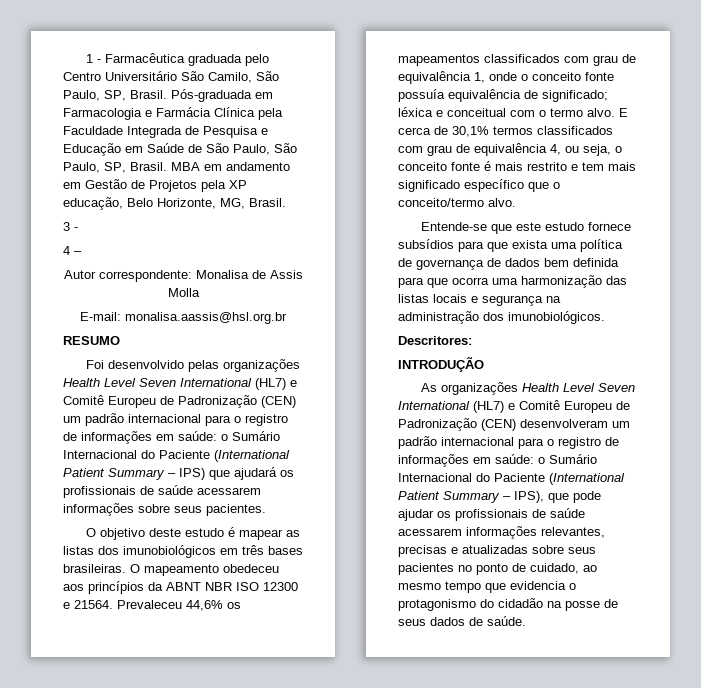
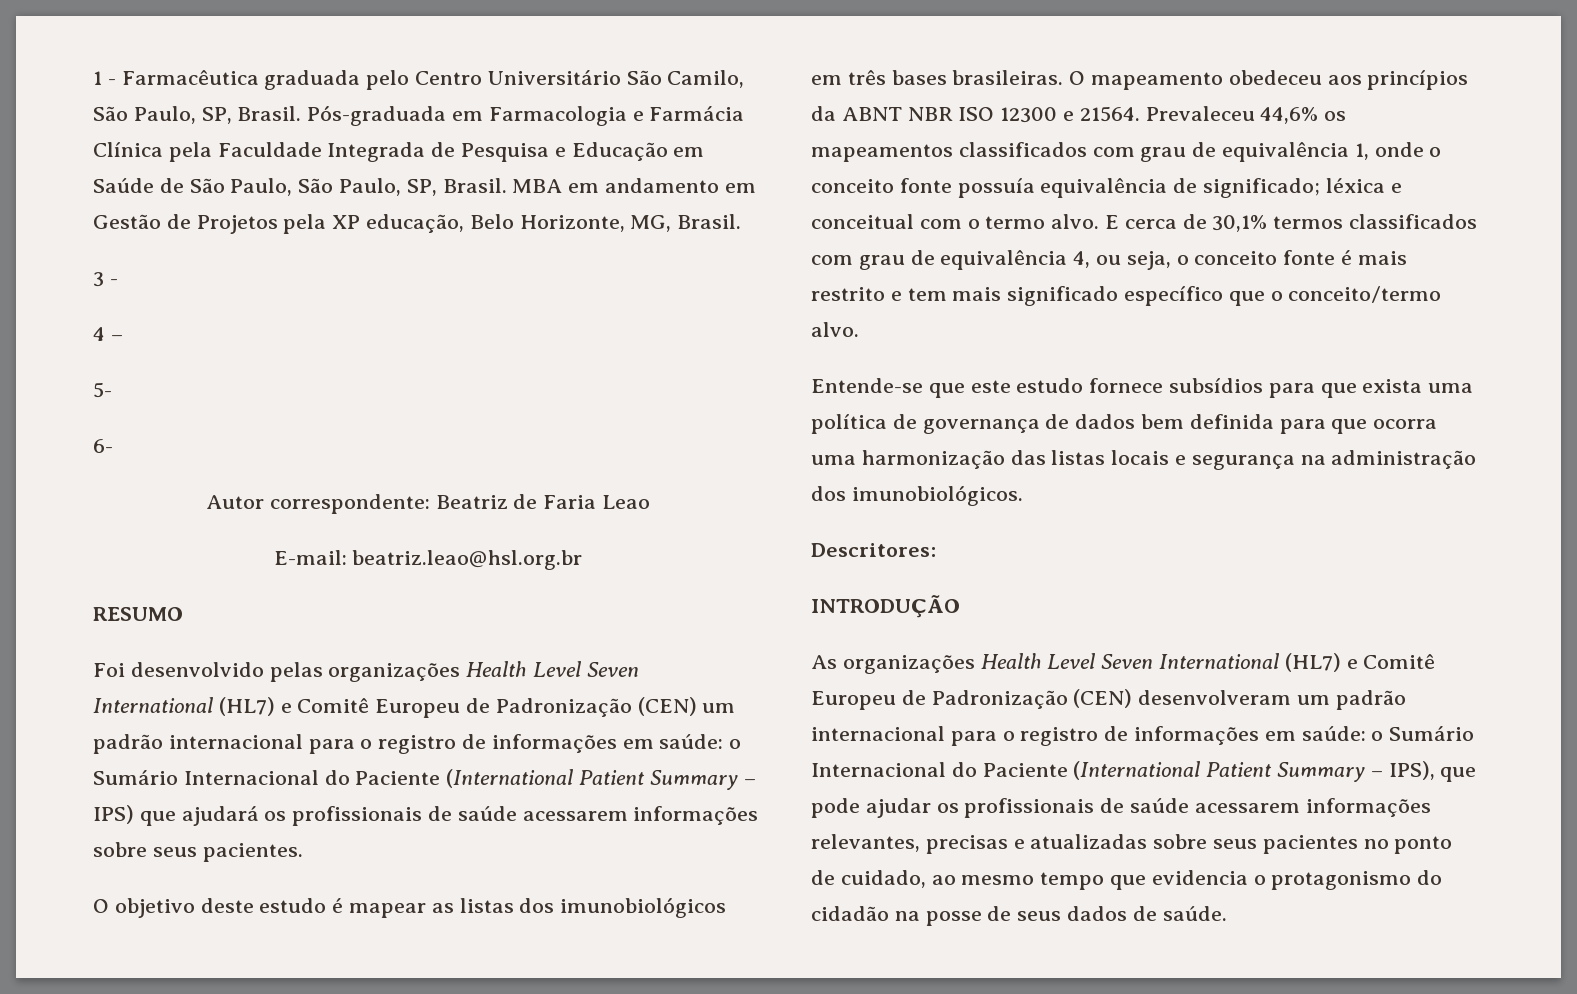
(82, 253) none -> [93,382,112,398] [93,439,113,453] // 5- // 6-
[195,270,303,279] [167,288,200,297] Monalisa de Assis Molla -> [435,494,651,509] Beatriz de Faria Leao
[125,312,287,324] monalisa.aassis@hsl.org.br -> [352,550,583,570] beatriz.leao@hsl.org.br

